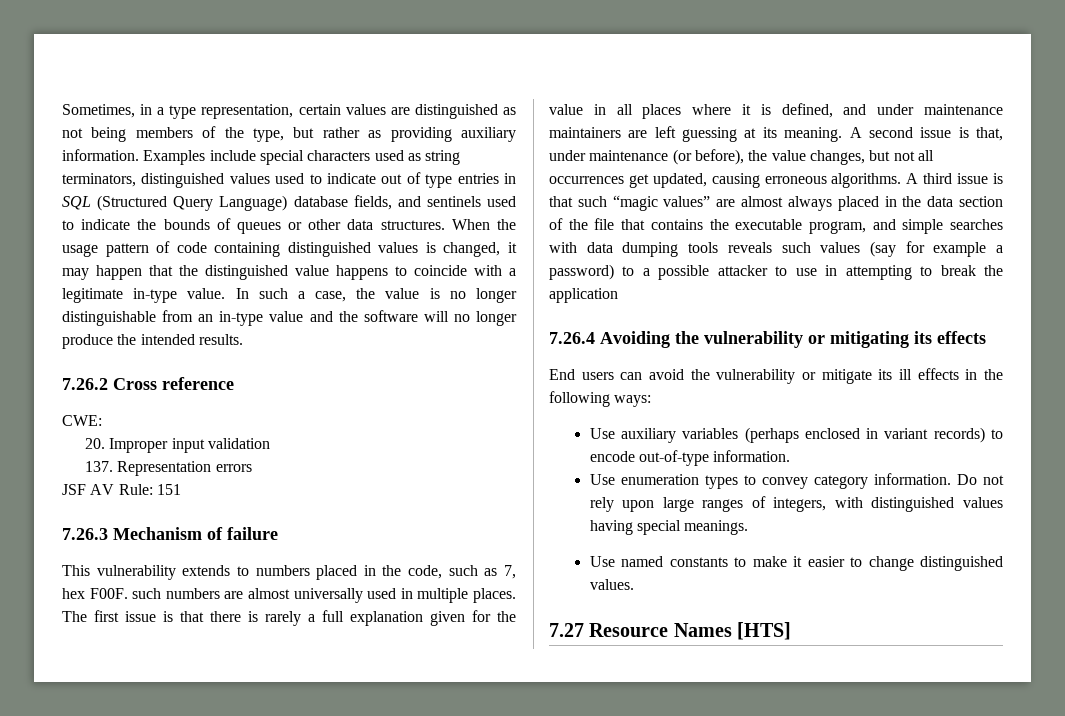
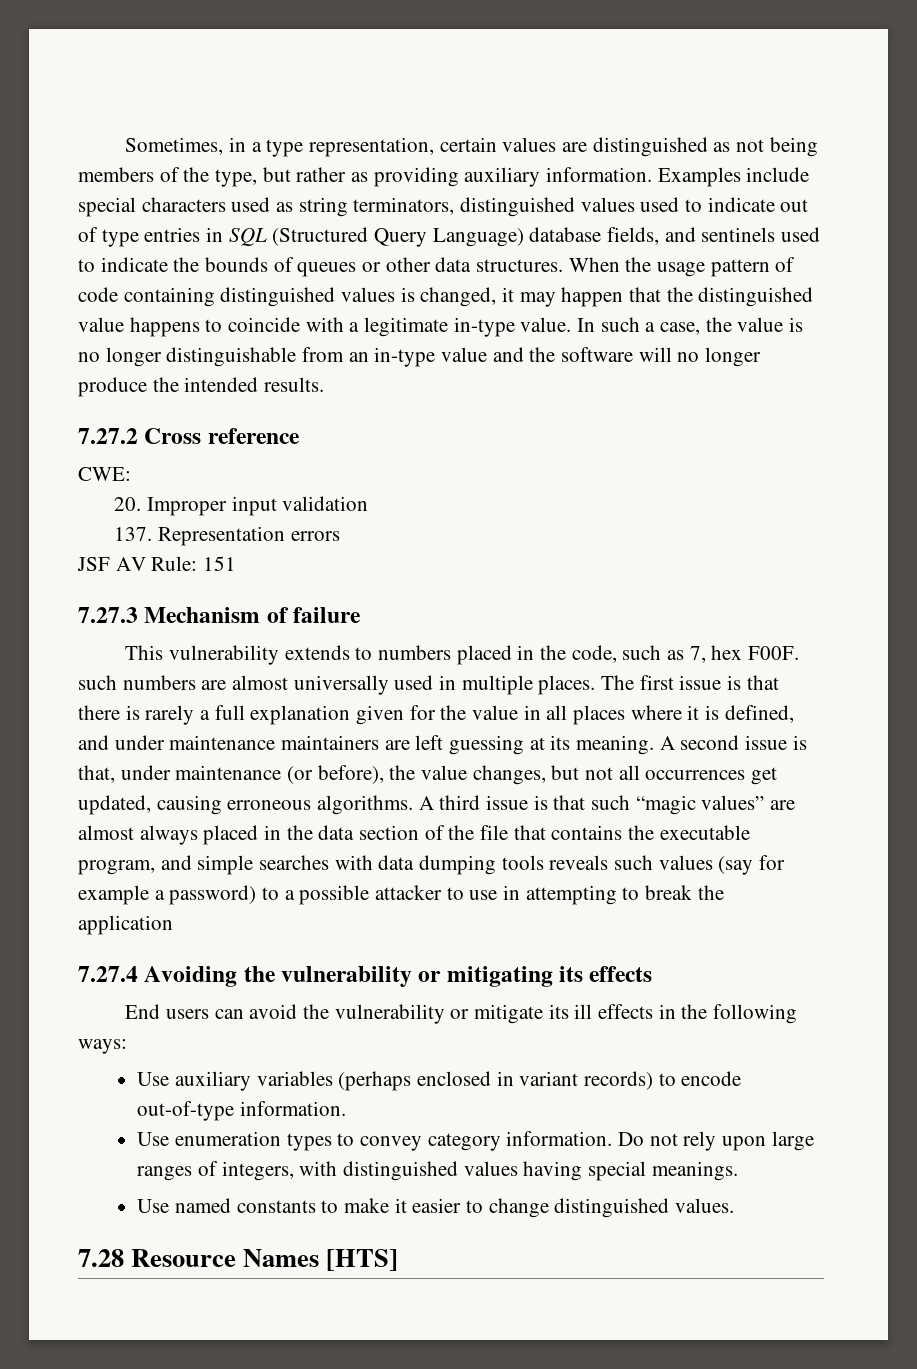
[62,378,108,390] 7.26.2 -> [78,428,138,444] 7.27.2
[62,528,108,540] 7.26.3 -> [78,607,138,623] 7.27.3
[549,332,595,344] 7.26.4 -> [78,966,138,982] 7.27.4
[549,623,584,637] 7.27 -> [78,1249,124,1267] 7.28

